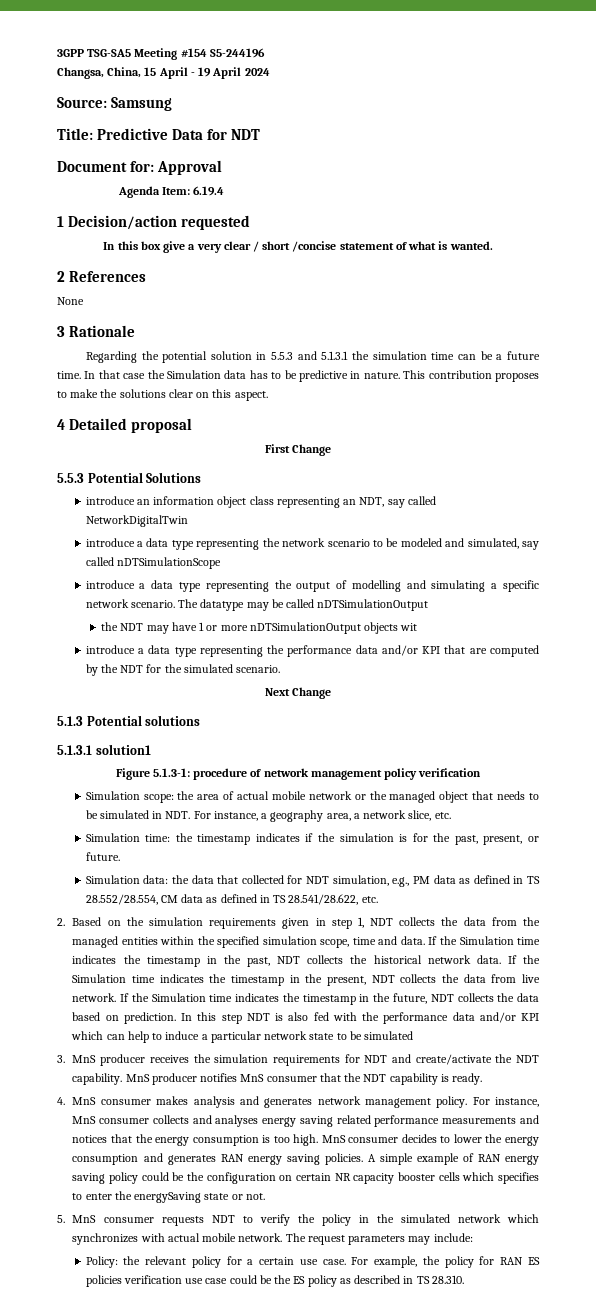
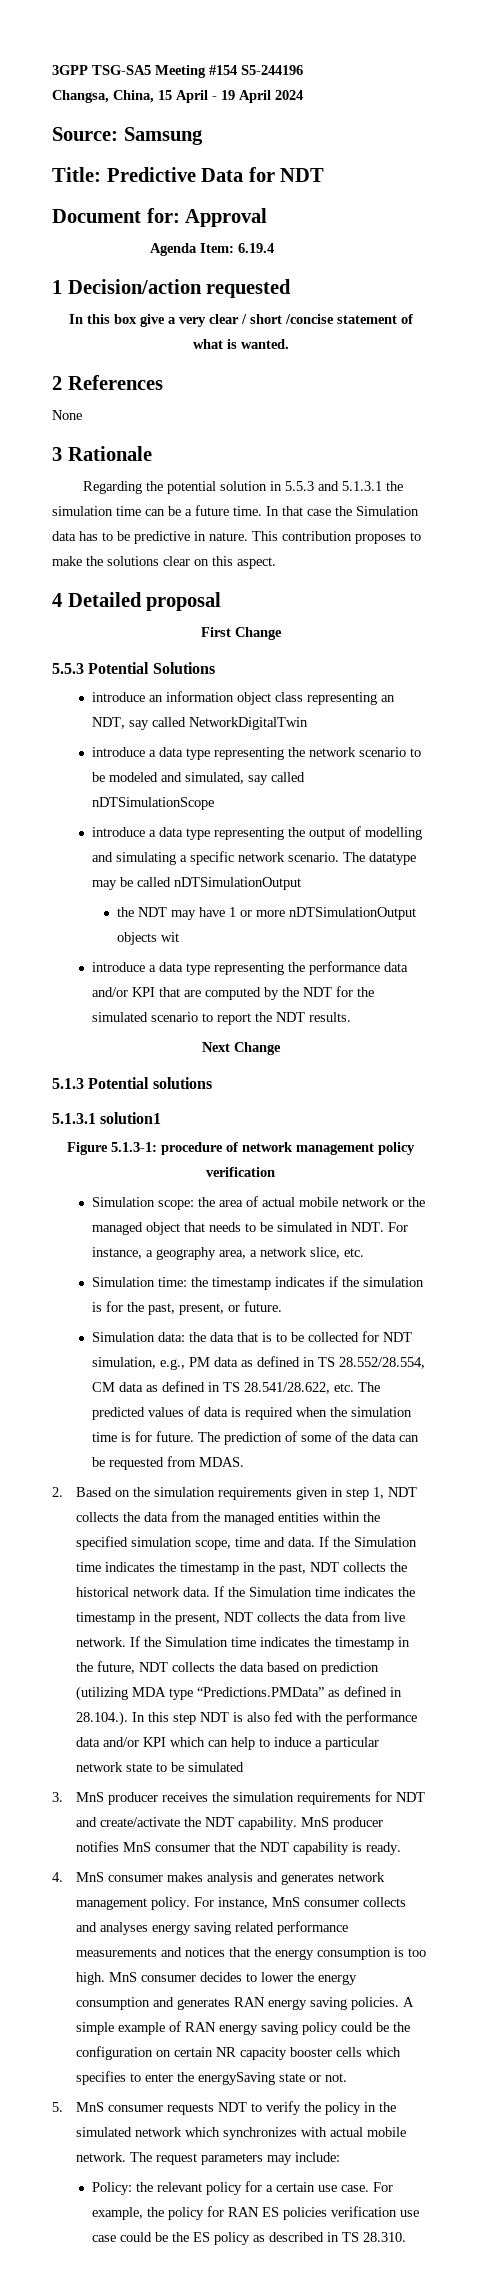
[236,665,281,673] scenario. -> [151,1012,352,1025] scenario to report the NDT results.
(239, 879) none -> [262,1332,305,1342] is to be
(378, 899) none -> [358,1382,381,1392] [92,1406,413,1420] [92,1431,420,1445] [92,1456,245,1470] The predicted values of data is required when the simulation time is for future. The prediction of some of the data can be requested from MDAS.
[123,1012,176,1024] prediction. -> [321,1662,380,1675] [76,1686,403,1701] [76,1711,129,1726] prediction (utilizing MDA type “Predictions.PMData” as defined in 28.104.).

